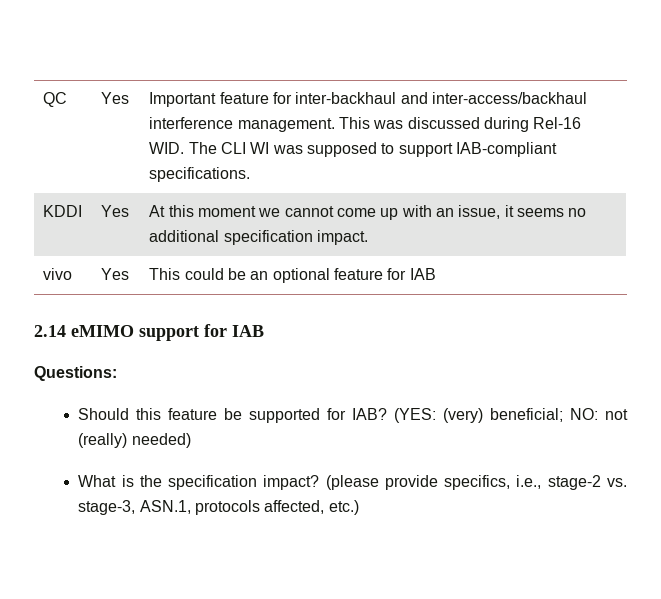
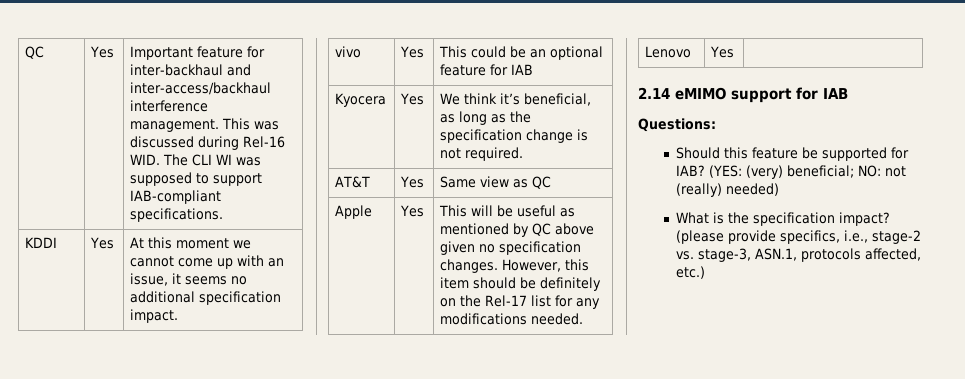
(436, 274) none -> [335,93,387,107] [400,93,425,105] [440,93,592,106] [440,111,532,125] [440,129,589,143] [440,147,524,161] [335,176,371,188] [400,176,425,188] [440,176,552,189] [335,205,373,219] [400,205,425,217] [439,205,576,217] [440,223,595,237] [440,241,582,255] [440,259,590,273] [440,277,602,291] [440,295,601,309] [440,313,584,325] [645,46,692,58] [710,46,735,58] // Kyocera | Yes | We think it’s beneficial, as long as the specification change is not required. // AT&T | Yes | Same view as QC // Apple | Yes | This will be useful as mentioned by QC above given no specification changes. However, this item should be definitely on the Rel-17 list for any modifications needed. // Lenovo | Yes |

